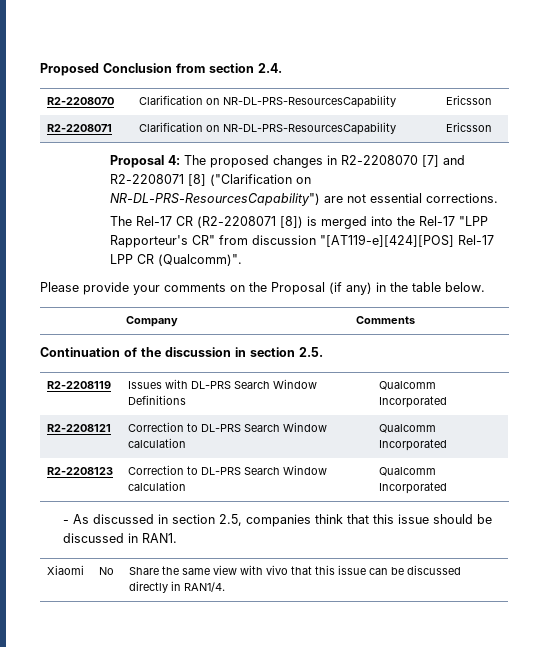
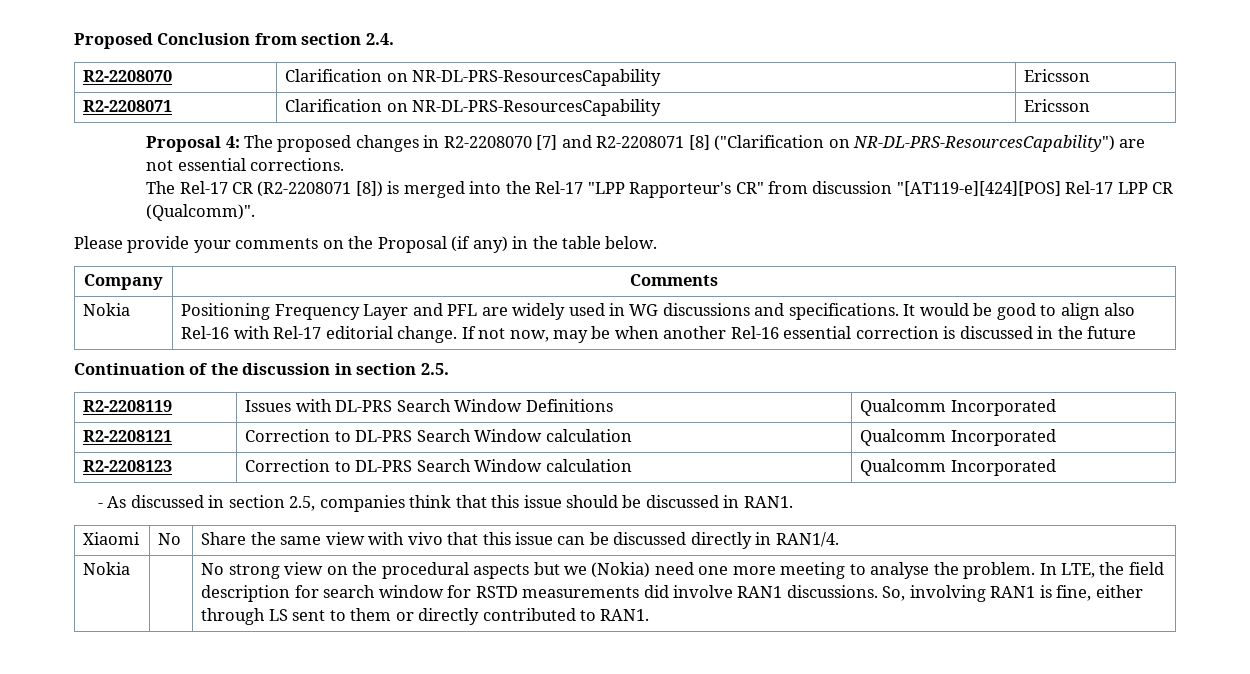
(415, 320) none -> [83,303,131,316] [181,303,1136,320] [181,326,1137,343] // Nokia | Positioning Frequency Layer and PFL are widely used in WG discussions and specifications. It would be good to align also Rel-16 with Rel-17 editorial change. If not now, may be when another Rel-16 essential correction is discussed in the future
(226, 587) none -> [83,562,131,575] [201,562,1164,579] [201,585,1143,602] [201,608,650,625] // Nokia | | No strong view on the procedural aspects but we (Nokia) need one more meeting to analyse the problem. In LTE, the field description for search window for RSTD measurements did involve RAN1 discussions. So, involving RAN1 is fine, either through LS sent to them or directly contributed to RAN1.

